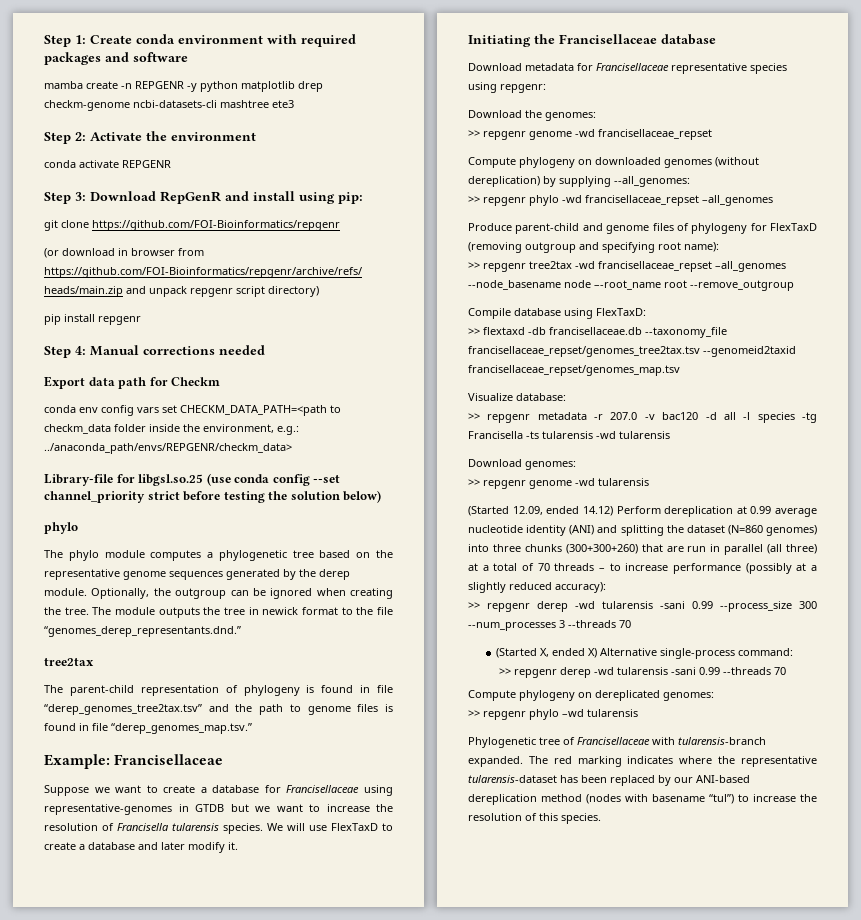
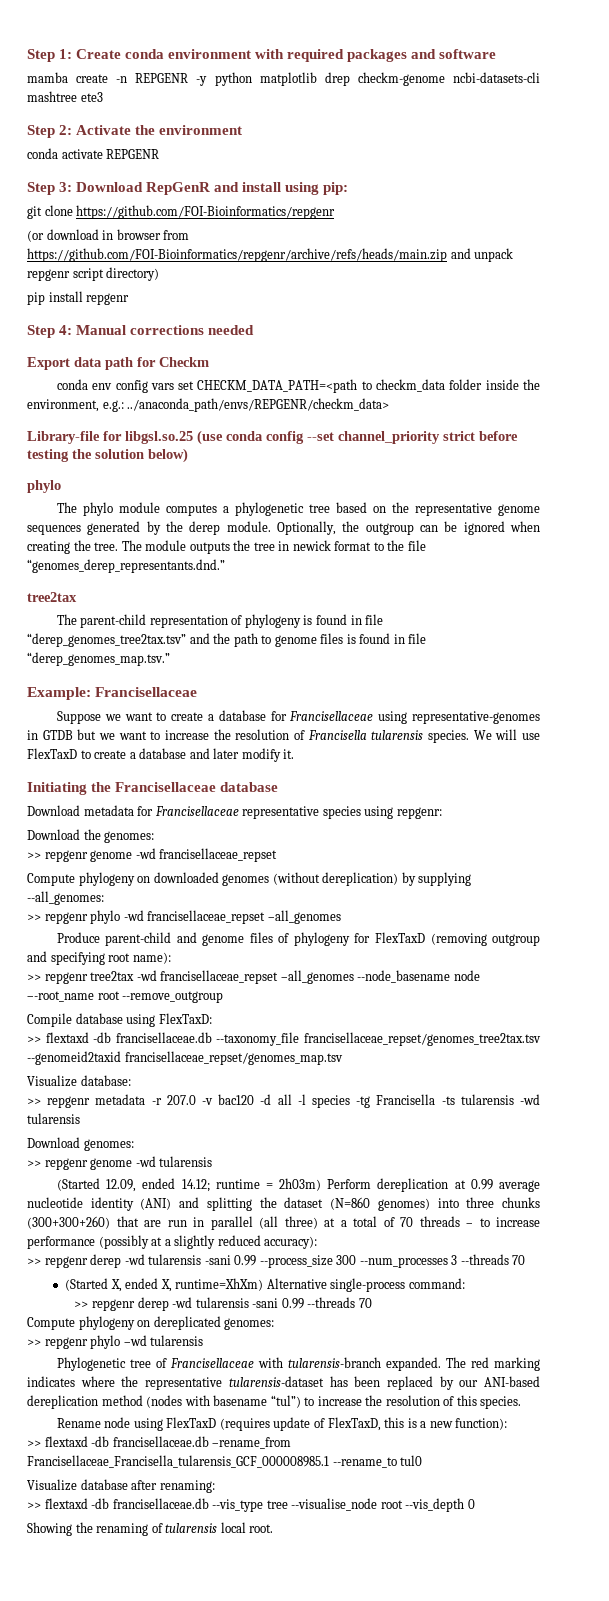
[582,506,613,516] 14.12) -> [181,1178,322,1192] 14.12; runtime = 2h03m)
[587,648,597,658] X) -> [160,1278,264,1292] X, runtime=XhXm)
(601, 818) none -> [56,1417,508,1431] [27,1436,292,1449] [27,1455,423,1468] [27,1479,215,1493] [27,1498,475,1512] [27,1522,274,1536] // Rename node using FlexTaxD (requires update of FlexTaxD, this is a new function): // >> flextaxd -db francisellaceae.db –rename_from Francisellaceae_Francisella_tularensis_GCF_000008985.1 --rename_to tul0 // Visualize database after renaming: // >> flextaxd -db francisellaceae.db --vis_type tree --visualise_node root --vis_depth 0 // Showing the renaming of tularensis local root.

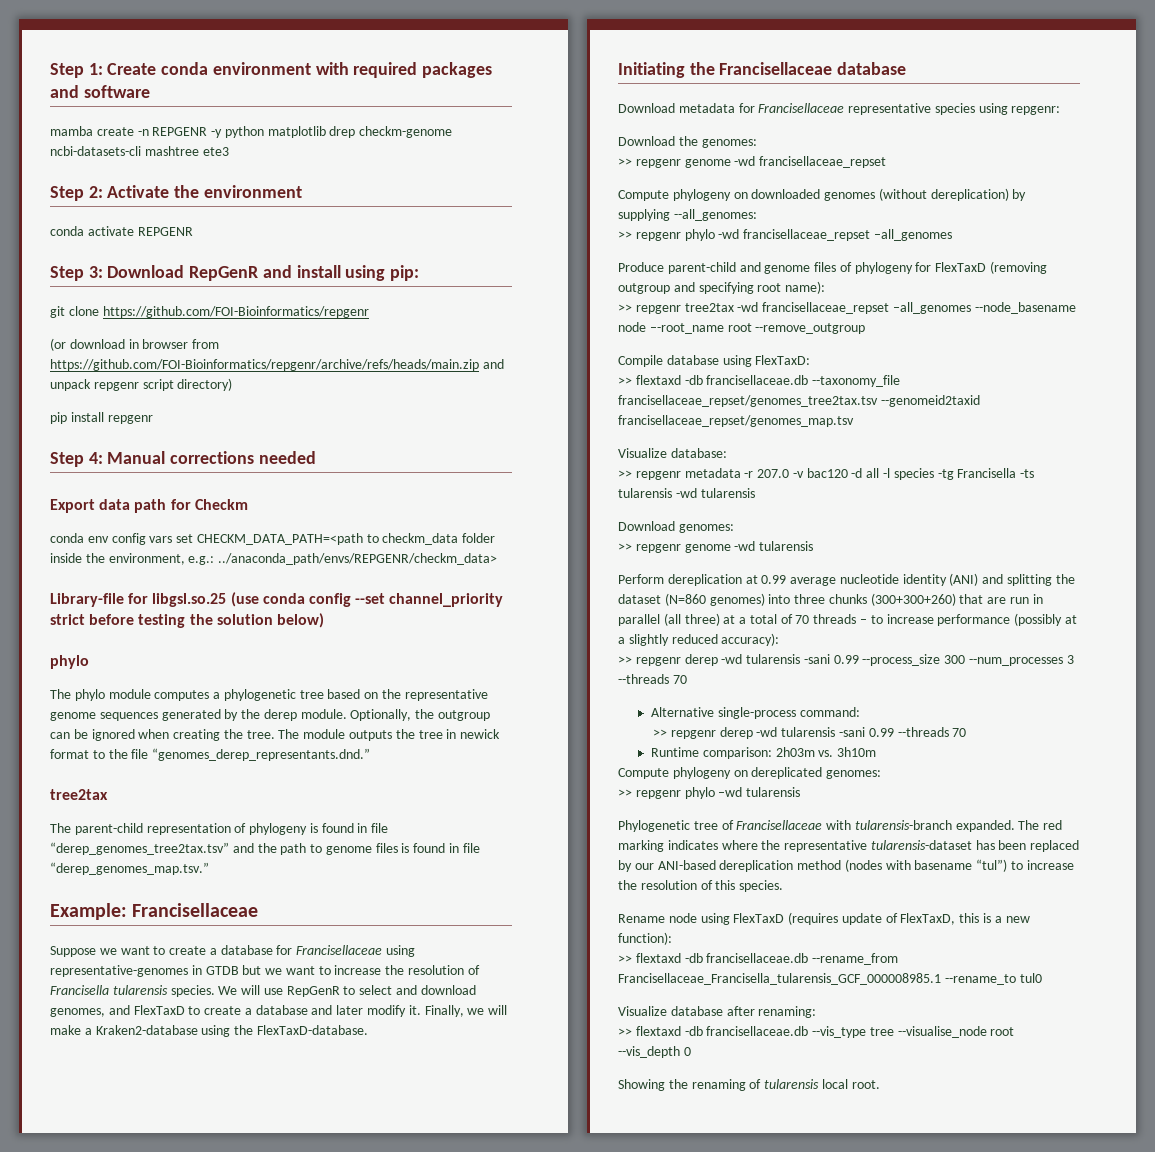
(541, 736) none -> [286,985,476,997] [50,1005,130,1017] RepGenR to select and download genomes, and
(295, 754) none -> [424,1005,508,1017] [50,1025,368,1037] Finally, we will make a Kraken2-database using the FlexTaxD-database.
[56,1178,322,1192] (Started 12.09, ended 14.12; runtime = 2h03m) -> (814, 546) none
[65,1278,264,1292] (Started X, ended X, runtime=XhXm) -> (687, 679) none
(372, 1303) none -> [650,747,877,759] // Runtime comparison: 2h03m vs. 3h10m
[212,1437,292,1449] –rename_from -> [812,953,899,965] --rename_from

